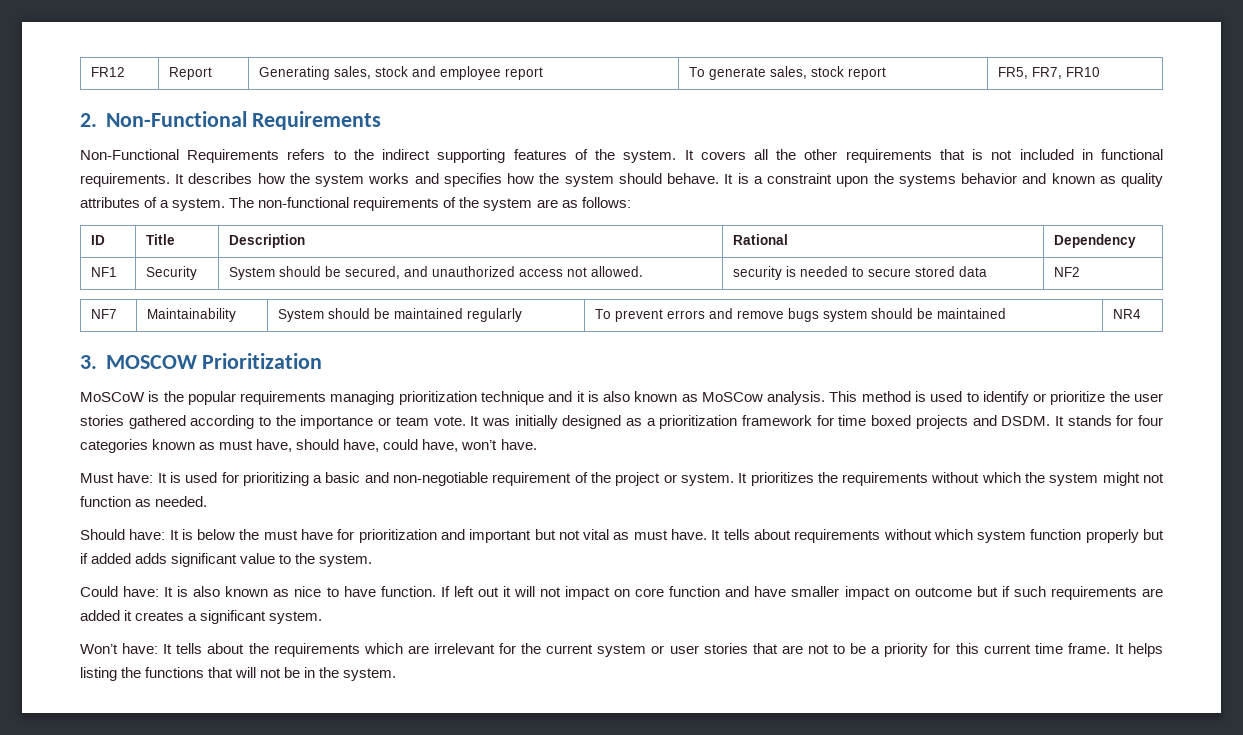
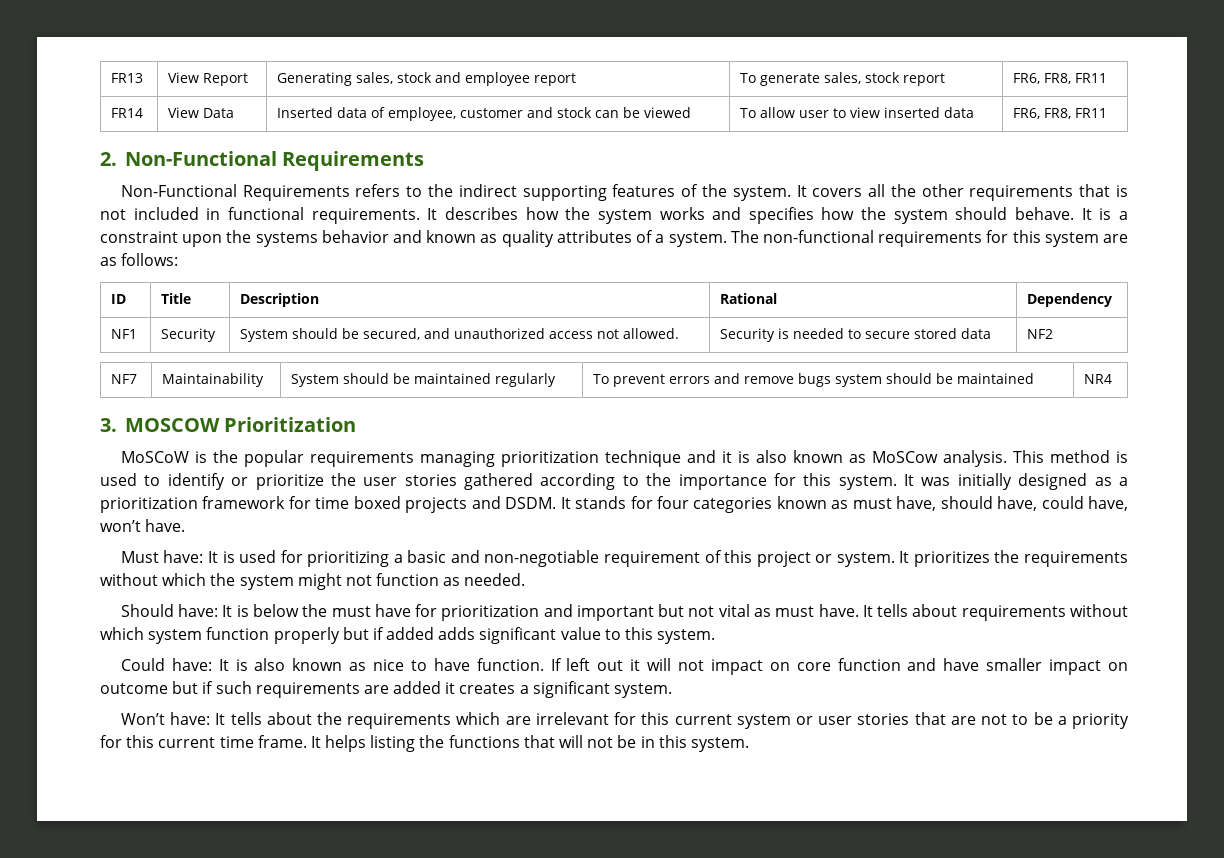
[90,67,125,77] FR12 | -> [111,73,144,83] [168,72,200,83] FR13 | View
[997,67,1100,79] FR5, FR7, FR10 -> [1013,73,1108,84] [111,108,144,118] [168,107,235,118] [277,107,692,121] [740,107,975,118] [1013,108,1108,119] FR6, FR8, FR11 // FR14 | View Data | Inserted data of employee, customer and stock can be viewed | To allow user to view inserted data | FR6, FR8, FR11
[443,197,480,208] of the -> [986,230,1041,243] for this
[732,266,782,280] security -> [720,328,776,342] Security
[378,416,466,426] or team vote. -> [773,473,897,490] for this system.
[591,472,612,483] the -> [724,550,753,563] this
[295,553,316,564] the -> [625,627,654,640] this
[521,643,542,654] the -> [641,712,670,725] this
[319,667,340,678] the -> [658,735,687,748] this

